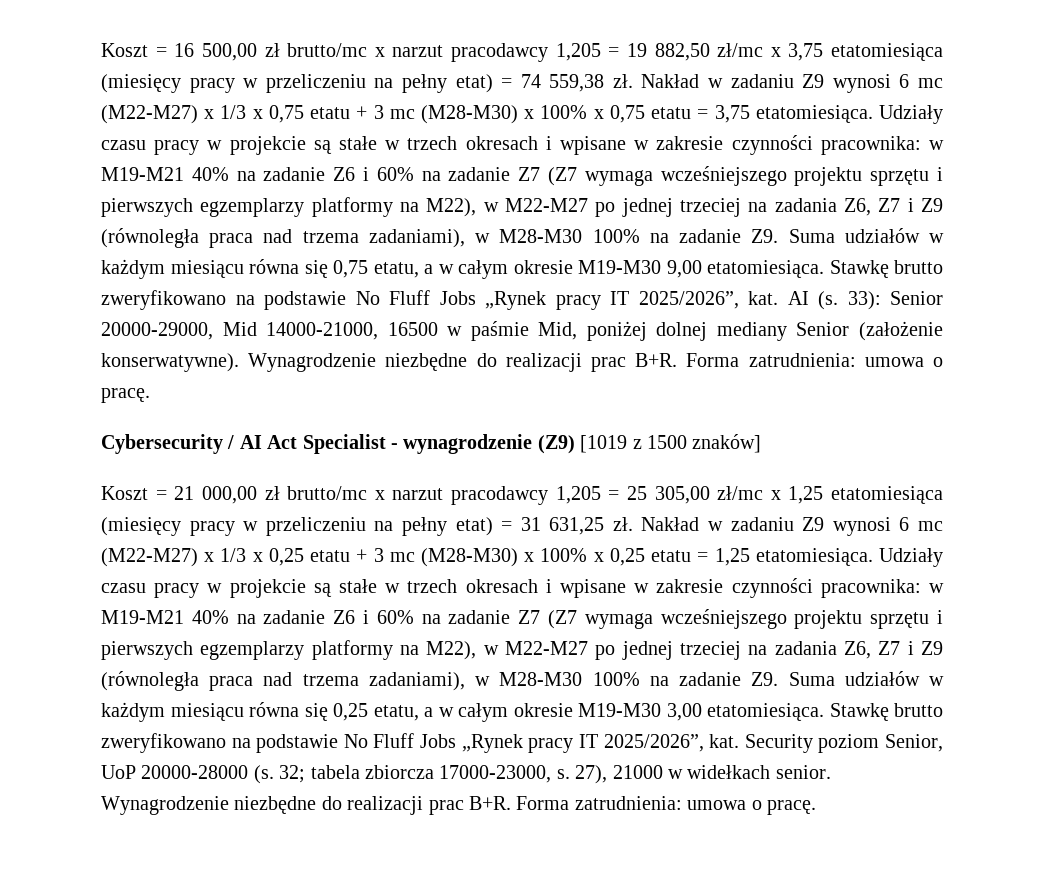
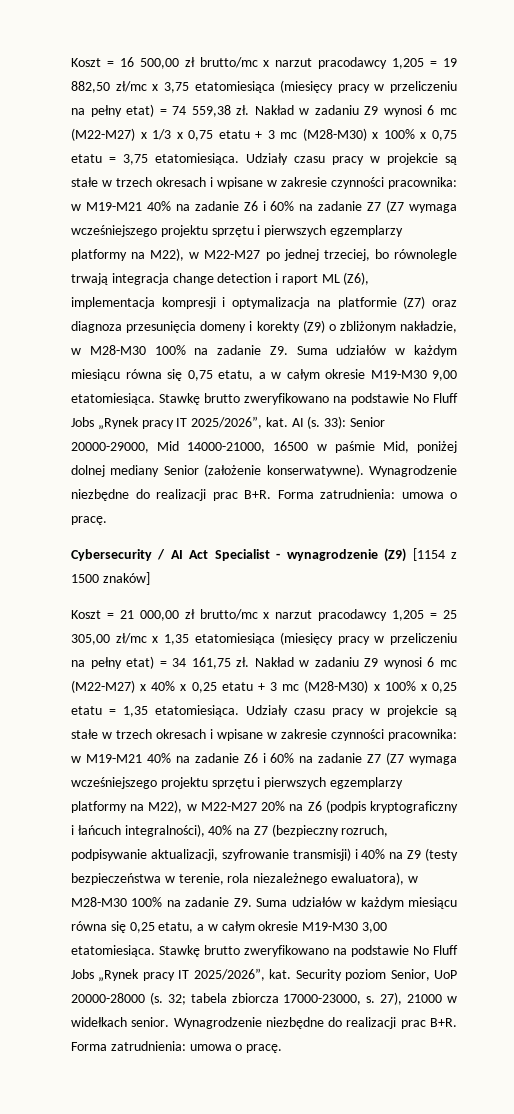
[680,198,944,217] [101,228,465,248] trzeciej na zadania Z6, Z7 i Z9 (równoległa praca nad trzema zadaniami), -> [323,249,457,261] [71,272,370,285] [71,296,458,309] [71,320,457,333] trzeciej, bo równolegle trwają integracja change detection i raport ML (Z6), implementacja kompresji i optymalizacja na platformie (Z7) oraz diagnoza przesunięcia domeny i korekty (Z9) o zbliżonym nakładzie,
[580,435,628,453] [1019 -> [412,548,445,561] [1154
[788,486,943,504] [101,517,605,536] 1,25 etatomiesiąca (miesięcy pracy w przeliczeniu na pełny etat) = 31 631,25 -> [163,632,457,645] [71,656,231,669] 1,35 etatomiesiąca (miesięcy pracy w przeliczeniu na pełny etat) = 34 161,75
[220,548,247,562] 1/3 -> [151,681,176,691] 40%
[714,548,750,566] 1,25 -> [123,706,148,717] 1,35
[595,641,944,660] [101,671,465,691] po jednej trzeciej na zadania Z6, Z7 i Z9 (równoległa praca nad trzema zadaniami), -> [261,800,459,813] [71,824,389,837] [71,848,458,861] [71,872,404,885] 20% na Z6 (podpis kryptograficzny i łańcuch integralności), 40% na Z7 (bezpieczny rozruch, podpisywanie aktualizacji, szyfrowanie transmisji) i 40% na Z9 (testy bezpieczeństwa w terenie, rola niezależnego ewaluatora),

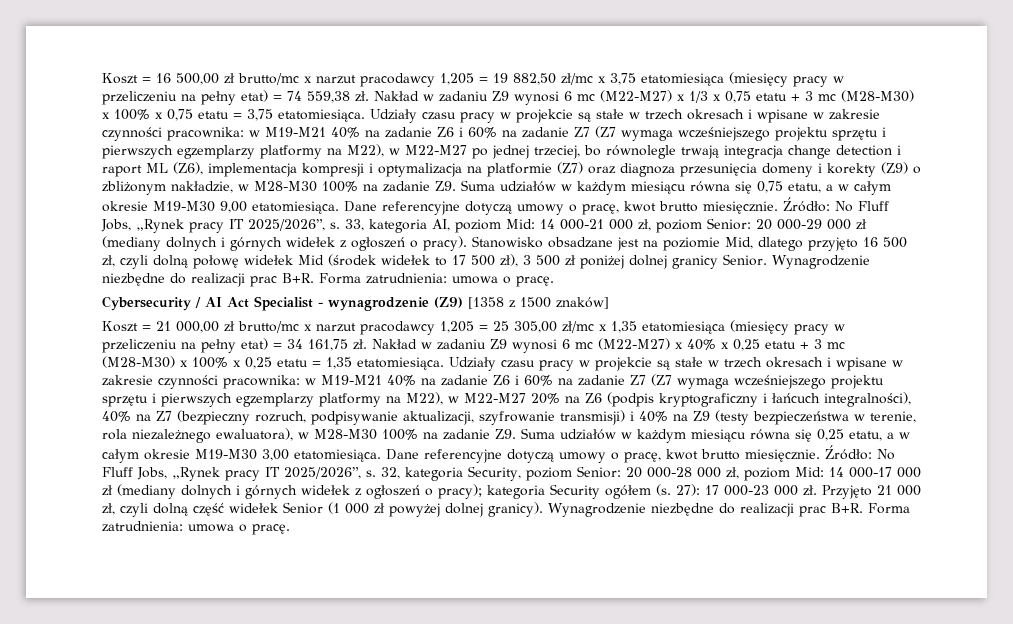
[159,393,458,405] [71,416,386,430] [71,441,457,453] [71,464,364,477] Stawkę brutto zweryfikowano na podstawie No Fluff Jobs „Rynek pracy IT 2025/2026”, kat. AI (s. 33): Senior 20000-29000, Mid 14000-21000, 16500 w paśmie Mid, poniżej dolnej mediany Senior (założenie konserwatywne). -> [344,197,889,215] [101,218,867,233] [102,236,907,251] [102,254,767,269] Dane referencyjne dotyczą umowy o pracę, kwot brutto miesięcznie. Źródło: No Fluff Jobs, „Rynek pracy IT 2025/2026”, s. 33, kategoria AI, poziom Mid: 14 000-21 000 zł, poziom Senior: 20 000-29 000 zł (mediany dolnych i górnych widełek z ogłoszeń o pracy). Stanowisko obsadzane jest na poziomie Mid, dlatego przyjęto 16 500 zł, czyli dolną połowę widełek Mid (środek widełek to 17 500 zł), 3 500 zł poniżej dolnej granicy Senior.
[412,548,445,561] [1154 -> [468,297,504,309] [1358
[159,945,458,957] [71,968,458,982] [71,992,458,1005] [71,1017,170,1027] Stawkę brutto zweryfikowano na podstawie No Fluff Jobs „Rynek pracy IT 2025/2026”, kat. Security poziom Senior, UoP 20000-28000 (s. 32; tabela zbiorcza 17000-23000, s. 27), 21000 w widełkach senior. -> [386,445,895,463] [102,466,921,481] [102,484,921,499] [102,502,543,517] Dane referencyjne dotyczą umowy o pracę, kwot brutto miesięcznie. Źródło: No Fluff Jobs, „Rynek pracy IT 2025/2026”, s. 32, kategoria Security, poziom Senior: 20 000-28 000 zł, poziom Mid: 14 000-17 000 zł (mediany dolnych i górnych widełek z ogłoszeń o pracy); kategoria Security ogółem (s. 27): 17 000-23 000 zł. Przyjęto 21 000 zł, czyli dolną część widełek Senior (1 000 zł powyżej dolnej granicy).

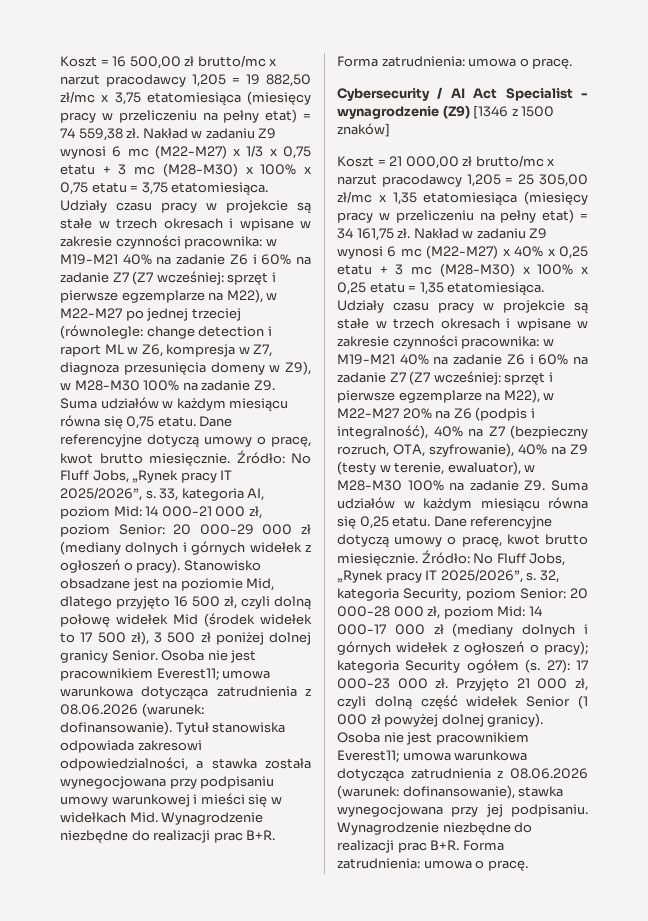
[621,127,886,141] [102,145,322,159] wymaga wcześniejszego projektu sprzętu i pierwszych egzemplarzy platformy -> [156,271,276,285] [60,290,205,303] wcześniej: sprzęt i pierwsze egzemplarze
[534,145,783,159] trzeciej, bo równolegle trwają integracja -> [191,308,241,321] [60,325,143,339] trzeciej (równolegle:
[173,162,921,177] [102,181,233,195] (Z6), implementacja kompresji i optymalizacja na platformie (Z7) oraz diagnoza przesunięcia domeny i korekty (Z9) o zbliżonym nakładzie, -> [127,344,273,357] [60,361,311,375] w Z6, kompresja w Z7, diagnoza przesunięcia domeny w Z9),
[788,181,891,195] [102,201,339,214] etatu, a w całym okresie M19-M30 9,00 etatomiesiąca. -> [157,416,196,427] etatu.
(767, 260) none -> [161,650,257,663] [60,668,271,681] [60,686,311,700] [60,703,204,717] [60,721,286,735] [60,740,202,753] [60,757,311,771] [60,776,275,789] [60,793,282,807] [60,812,158,823] Osoba nie jest pracownikiem Everest11; umowa warunkowa dotycząca zatrudnienia z 08.06.2026 (warunek: dofinansowanie). Tytuł stanowiska odpowiada zakresowi odpowiedzialności, a stawka została wynegocjowana przy podpisaniu umowy warunkowej i mieści się w widełkach Mid.
[468,297,504,309] [1358 -> [473,105,509,119] [1346
[677,375,884,389] [102,393,381,407] wymaga wcześniejszego projektu sprzętu i pierwszych egzemplarzy platformy -> [433,371,553,385] [337,390,482,403] wcześniej: sprzęt i pierwsze egzemplarze
[659,392,911,407] kryptograficzny i łańcuch integralności), -> [530,408,535,418] [337,425,428,439] i integralność),
[311,410,634,425] podpisywanie aktualizacji, szyfrowanie transmisji) i -> [393,443,514,457] OTA, szyfrowanie),
[753,411,849,425] bezpieczeństwa -> (376, 468) none
[102,428,293,443] rola niezależnego ewaluatora), -> [447,461,521,475] ewaluator),
[849,431,910,441] [102,449,381,463] etatu, a w całym okresie M19-M30 3,00 etatomiesiąca. -> [392,516,431,527] etatu.
(543, 509) none -> [337,732,529,745] [337,750,528,763] [337,768,588,782] [337,785,564,799] [337,804,588,817] Osoba nie jest pracownikiem Everest11; umowa warunkowa dotycząca zatrudnienia z 08.06.2026 (warunek: dofinansowanie), stawka wynegocjowana przy jej podpisaniu.

